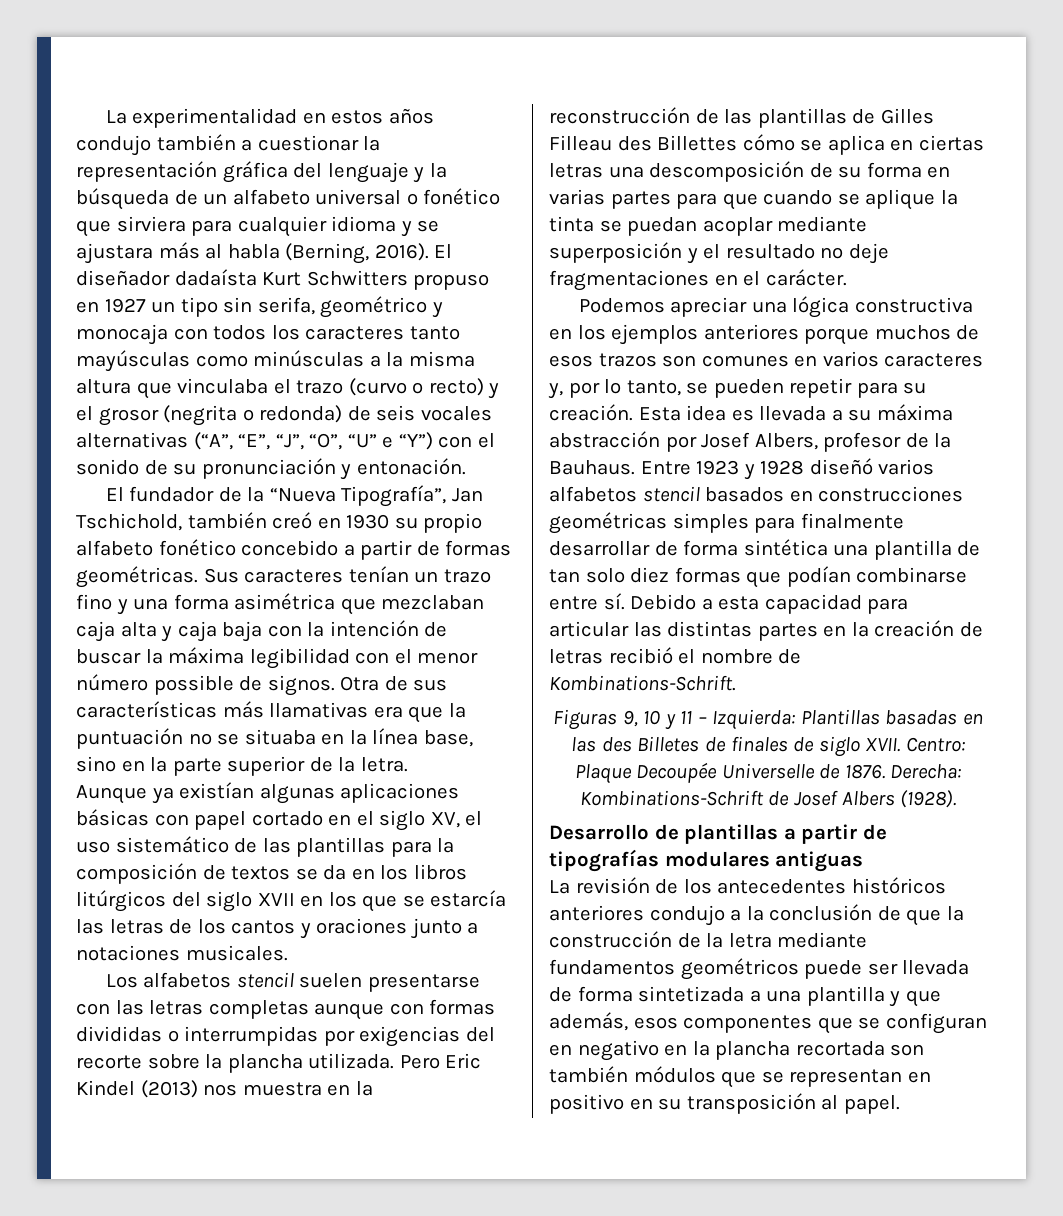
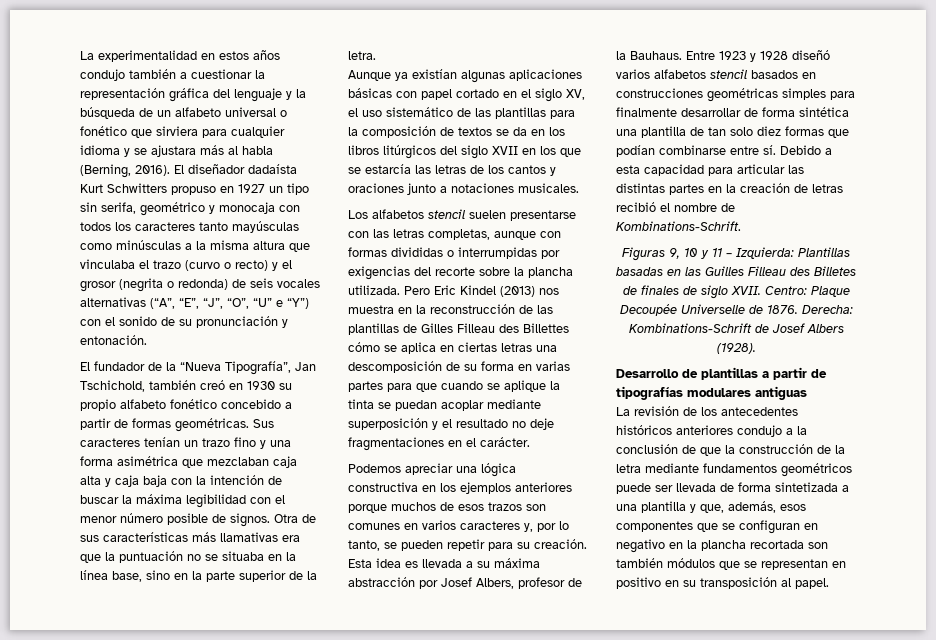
[153,675,234,695] possible -> [167,513,208,525] posible
[208,1000,309,1019] completas -> [428,229,490,240] completas,
(597, 744) none -> [705,266,786,276] Guilles Filleau
[905,990,941,1007] que -> [700,504,724,513] que,

